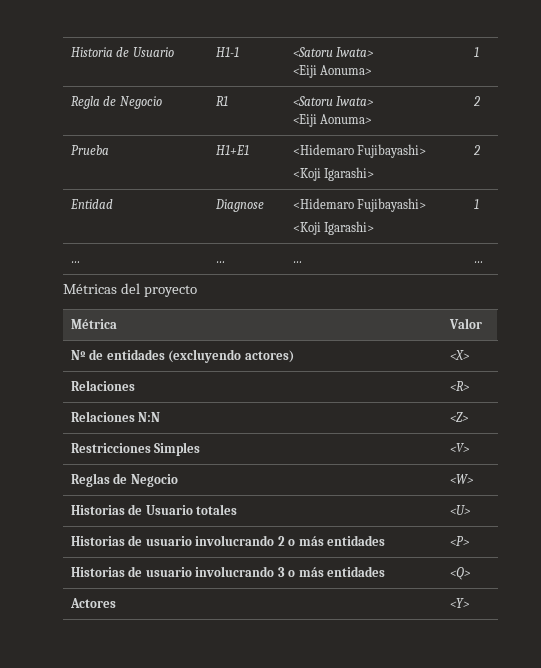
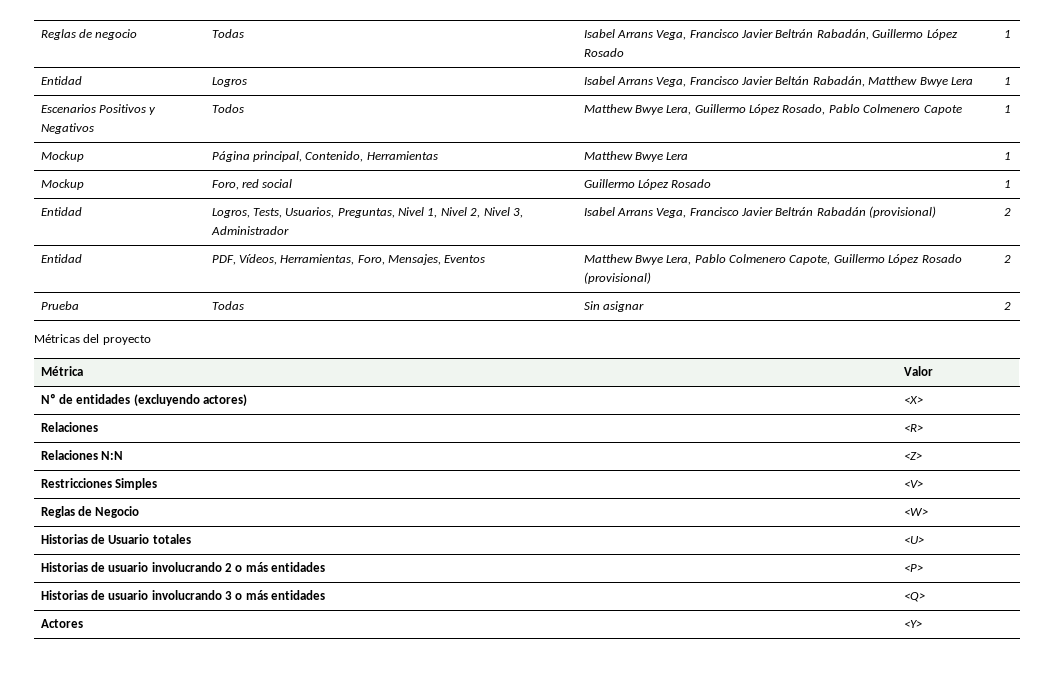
[70,47,174,57] [215,47,239,57] [292,47,375,57] [292,65,373,78] [473,47,479,57] [70,96,162,109] [215,96,228,106] [292,96,375,106] [292,114,373,127] [472,96,480,106] [70,145,109,155] [215,145,249,155] [292,144,427,158] [292,167,375,181] [472,145,480,155] [69,199,113,209] [214,199,264,212] [292,198,427,212] [292,221,375,235] [473,199,479,209] [70,261,80,263] [215,261,225,263] [292,261,302,263] [473,261,483,263] Historia de Usuario | H1-1 | <Satoru Iwata> // <Eiji Aonuma> | 1 // Regla de Negocio | R1 | <Satoru Iwata> // <Eiji Aonuma> | 2 // Prueba | H1+E1 | <Hidemaro Fujibayashi> // <Koji Igarashi> | 2 // Entidad | Diagnose | <Hidemaro Fujibayashi> // <Koji Igarashi> | 1 // … | … | … | … -> [40,29,138,40] [211,29,244,38] [583,29,958,40] [583,48,624,57] [1003,30,1011,38] [40,76,82,85] [211,77,247,87] [583,76,973,87] [1003,77,1011,85] [40,104,157,115] [40,123,94,134] [211,104,244,113] [583,104,962,115] [1003,105,1011,113] [40,151,84,162] [211,151,438,162] [583,151,689,162] [1003,152,1011,160] [40,179,84,190] [211,179,293,190] [583,179,712,190] [1003,180,1011,188] [40,207,82,216] [211,207,523,218] [210,226,289,235] [583,206,937,218] [1003,208,1011,216] [40,254,82,263] [211,254,486,265] [583,254,962,265] [583,272,651,284] [1003,255,1011,263] [40,301,79,310] [211,301,244,310] [583,301,644,312] [1003,302,1011,310] Reglas de negocio | Todas | Isabel Arrans Vega, Francisco Javier Beltrán Rabadán, Guillermo López Rosado | 1 // Entidad | Logros | Isabel Arrans Vega, Francisco Javier Beltán Rabadán, Matthew Bwye Lera | 1 // Escenarios Positivos y Negativos | Todos | Matthew Bwye Lera, Guillermo López Rosado, Pablo Colmenero Capote | 1 // Mockup | Página principal, Contenido, Herramientas | Matthew Bwye Lera | 1 // Mockup | Foro, red social | Guillermo López Rosado | 1 // Entidad | Logros, Tests, Usuarios, Preguntas, Nivel 1, Nivel 2, Nivel 3, Administrador | Isabel Arrans Vega, Francisco Javier Beltrán Rabadán (provisional) | 2 // Entidad | PDF, Vídeos, Herramientas, Foro, Mensajes, Eventos | Matthew Bwye Lera, Pablo Colmenero Capote, Guillermo López Rosado (provisional) | 2 // Prueba | Todas | Sin asignar | 2

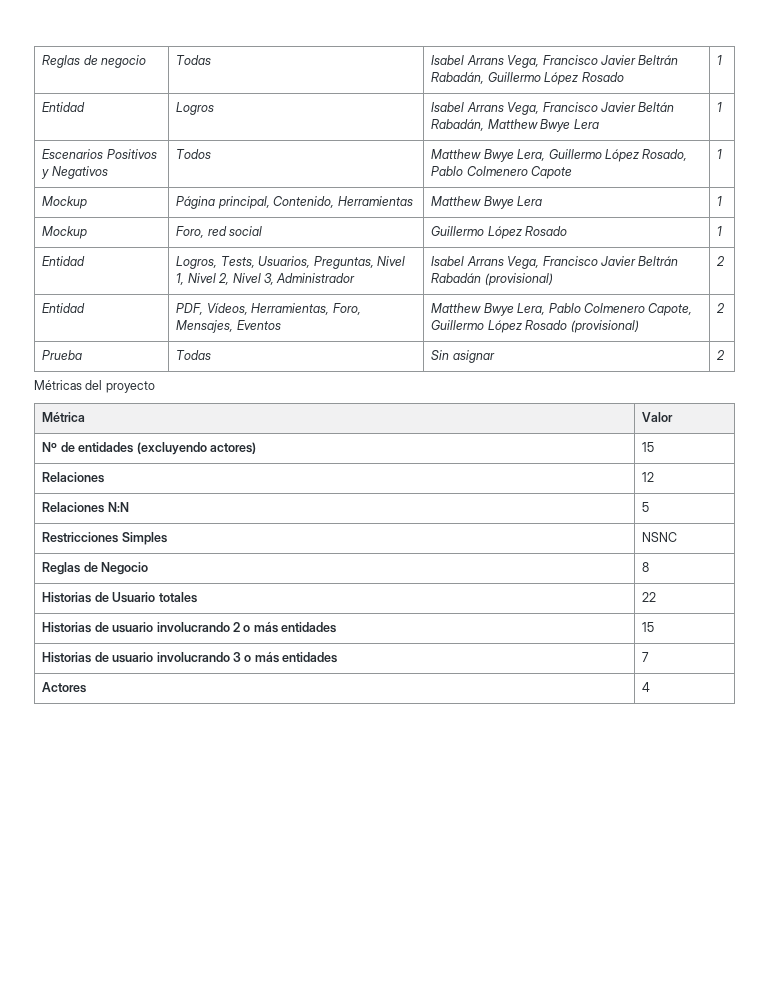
[903,396,923,404] <X> -> [642,442,655,452] 15
[903,424,923,432] <R> -> [642,472,655,482] 12
[903,452,922,460] <Z> -> [642,502,650,512] 5
[903,480,923,488] <V> -> [642,532,678,542] NSNC
[903,508,928,516] <W> -> [642,562,650,572] 8
[903,536,924,544] <U> -> [642,592,657,602] 22
[903,564,923,572] <P> -> [642,622,655,632] 15
[903,592,925,602] <Q> -> [642,652,650,662] 7
[903,620,922,628] <Y> -> [642,682,651,692] 4

